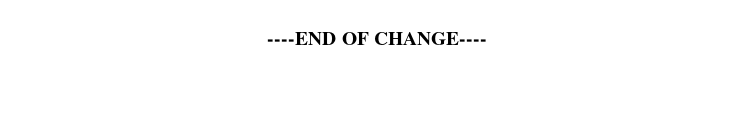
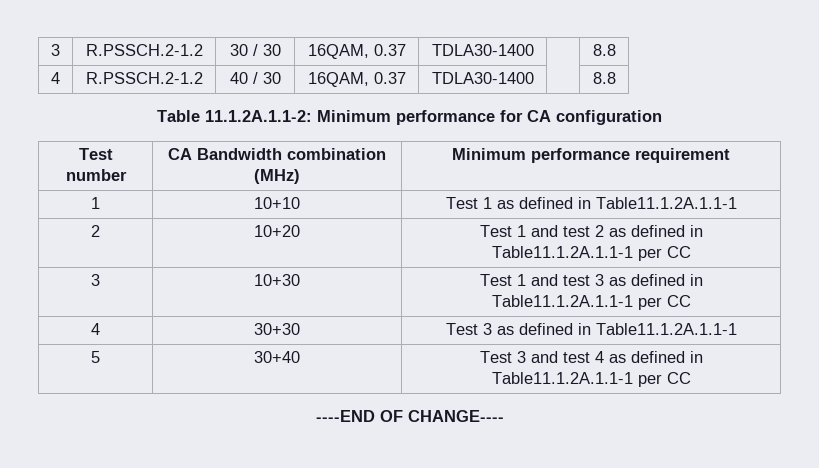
(267, 38) none -> [51,44,60,56] [85,44,203,56] [229,44,281,56] [307,44,406,59] [431,44,534,56] [592,44,616,56] [51,72,60,84] [85,72,203,84] [229,72,281,84] [307,72,406,87] [431,72,534,84] [592,72,616,84] [157,110,662,125] [78,148,113,160] [65,169,127,181] [168,148,386,160] [254,169,300,184] [452,148,731,163] [91,197,100,209] [254,197,300,209] [445,197,737,209] [91,225,100,237] [254,225,300,237] [479,225,703,237] [491,246,691,261] [91,274,100,286] [254,274,300,286] [479,274,703,286] [491,295,691,310] [91,323,100,335] [254,323,300,335] [445,323,737,335] [91,351,100,363] [254,351,300,363] [479,351,703,363] [491,372,691,387] 3 | R.PSSCH.2-1.2 | 30 / 30 | 16QAM, 0.37 | TDLA30-1400 | | 8.8 // 4 | R.PSSCH.2-1.2 | 40 / 30 | 16QAM, 0.37 | TDLA30-1400 | | 8.8 // Table 11.1.2A.1.1-2: Minimum performance for CA configuration // Test number | CA Bandwidth combination (MHz) | Minimum performance requirement // 1 | 10+10 | Test 1 as defined in Table11.1.2A.1.1-1 // 2 | 10+20 | Test 1 and test 2 as defined in Table11.1.2A.1.1-1 per CC // 3 | 10+30 | Test 1 and test 3 as defined in Table11.1.2A.1.1-1 per CC // 4 | 30+30 | Test 3 as defined in Table11.1.2A.1.1-1 // 5 | 30+40 | Test 3 and test 4 as defined in Table11.1.2A.1.1-1 per CC //

